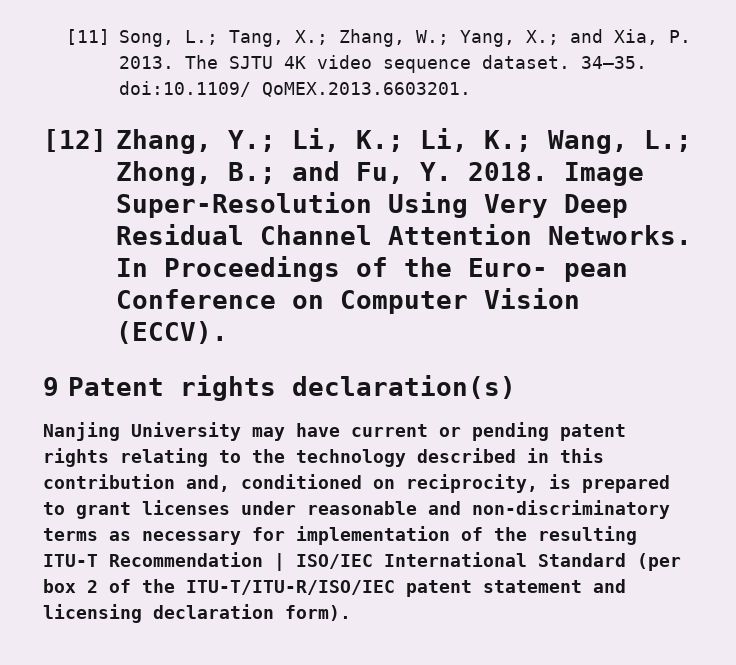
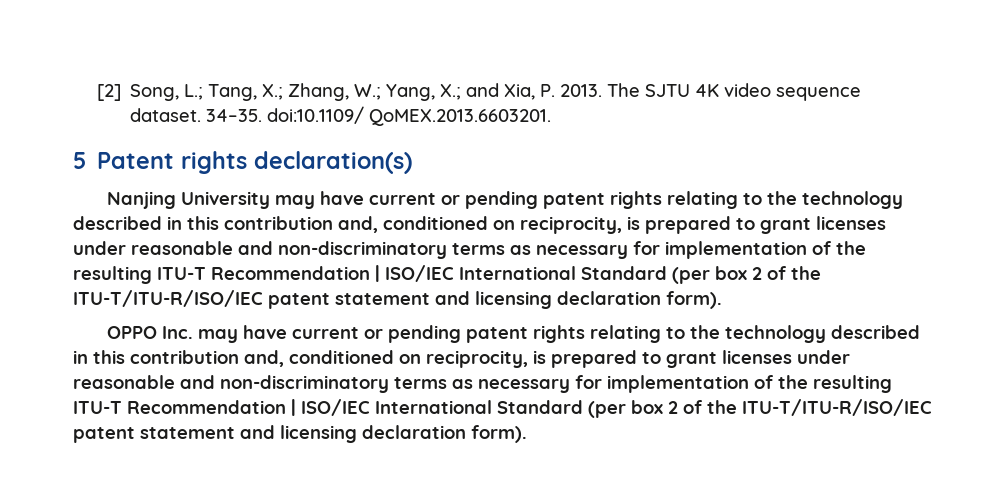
[65,29,110,45] [11] -> [96,84,121,101] [2]
[43,128,692,154] [116,161,644,186] [116,192,628,218] [116,224,692,245] [116,256,628,282] [116,288,580,314] [116,321,228,344] [43,377,59,396] [12] Zhang, Y.; Li, K.; Li, K.; Wang, L.; Zhong, B.; and Fu, Y. 2018. Image Super-Resolution Using Very Deep Residual Channel Attention Networks. In Proceedings of the Euro- pean Conference on Computer Vision (ECCV). // 9 -> [73,152,87,169] 5
(351, 613) none -> [107,325,921,343] [73,350,850,368] [73,375,892,393] [73,399,932,418] [73,425,527,443] // OPPO Inc. may have current or pending patent rights relating to the technology described in this contribution and, conditioned on reciprocity, is prepared to grant licenses under reasonable and non-discriminatory terms as necessary for implementation of the resulting ITU-T Recommendation | ISO/IEC International Standard (per box 2 of the ITU-T/ITU-R/ISO/IEC patent statement and licensing declaration form).

